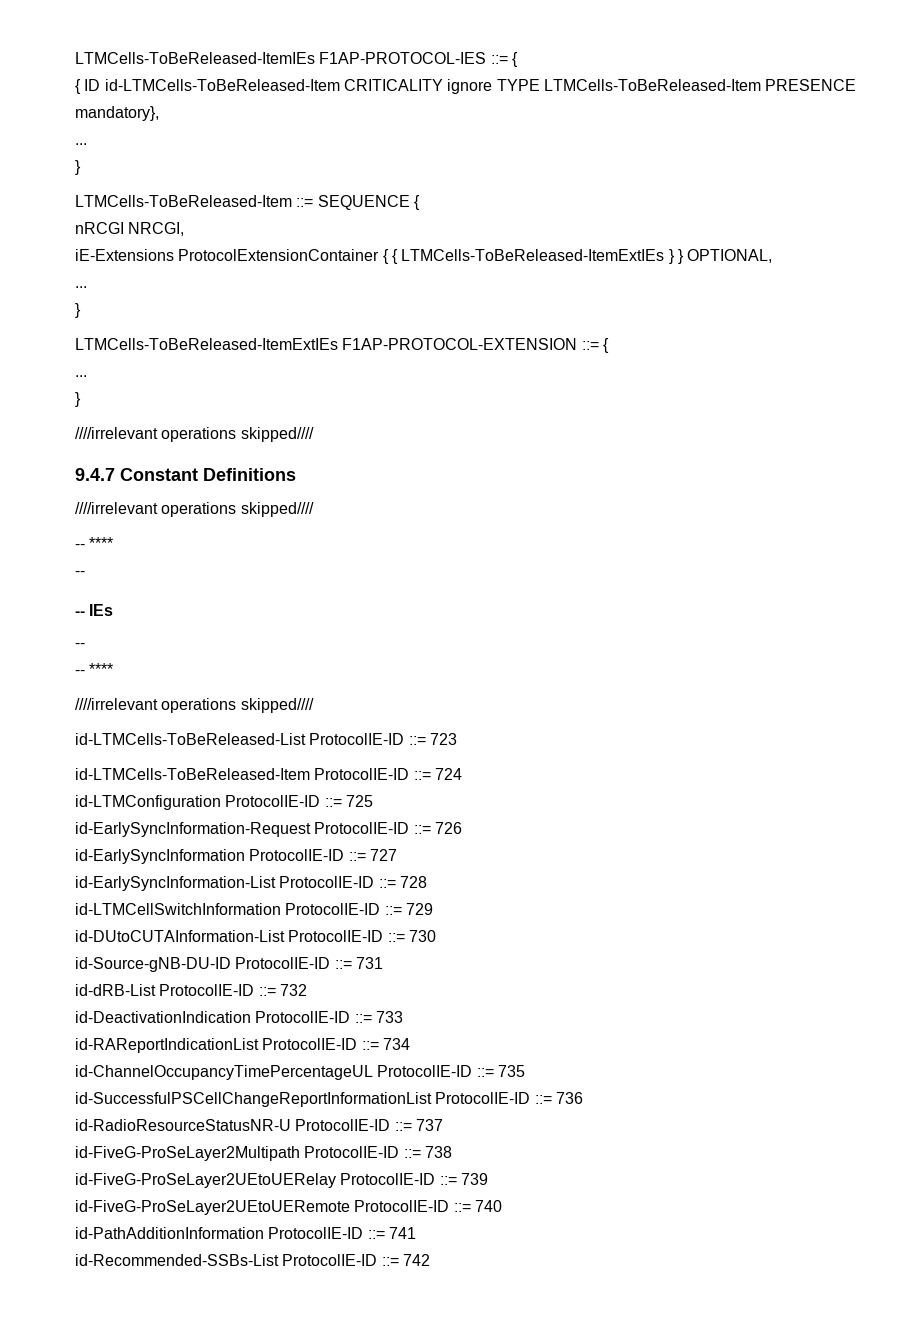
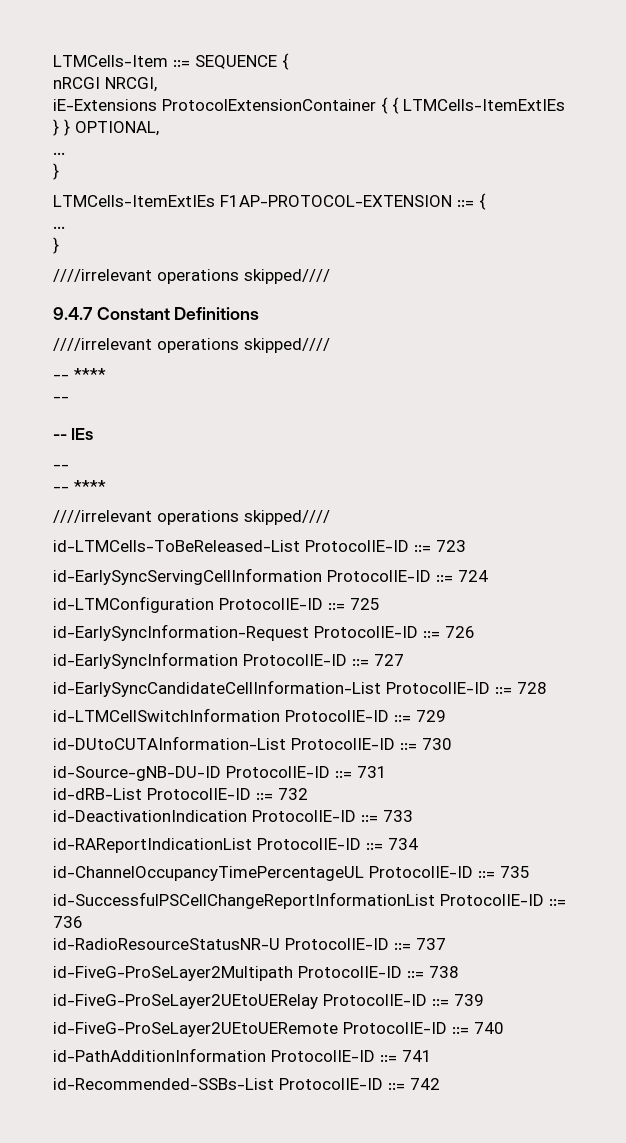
[75,52,518,67] [75,79,857,94] [75,106,159,121] [75,143,87,145] [75,160,81,175] [75,195,292,207] LTMCells-ToBeReleased-ItemIEs F1AP-PROTOCOL-IES ::= { // { ID id-LTMCells-ToBeReleased-Item CRITICALITY ignore TYPE LTMCells-ToBeReleased-Item PRESENCE mandatory}, // ... // } // LTMCells-ToBeReleased-Item -> [53,55,168,67] LTMCells-Item
[401,249,665,261] LTMCells-ToBeReleased-ItemExtIEs -> [403,99,565,111] LTMCells-ItemExtIEs
[75,338,338,350] LTMCells-ToBeReleased-ItemExtIEs -> [53,195,215,207] LTMCells-ItemExtIEs
[75,768,310,780] id-LTMCells-ToBeReleased-Item -> [53,568,322,585] id-EarlySyncServingCellInformation
[75,876,276,891] id-EarlySyncInformation-List -> [53,680,381,697] id-EarlySyncCandidateCellInformation-List

